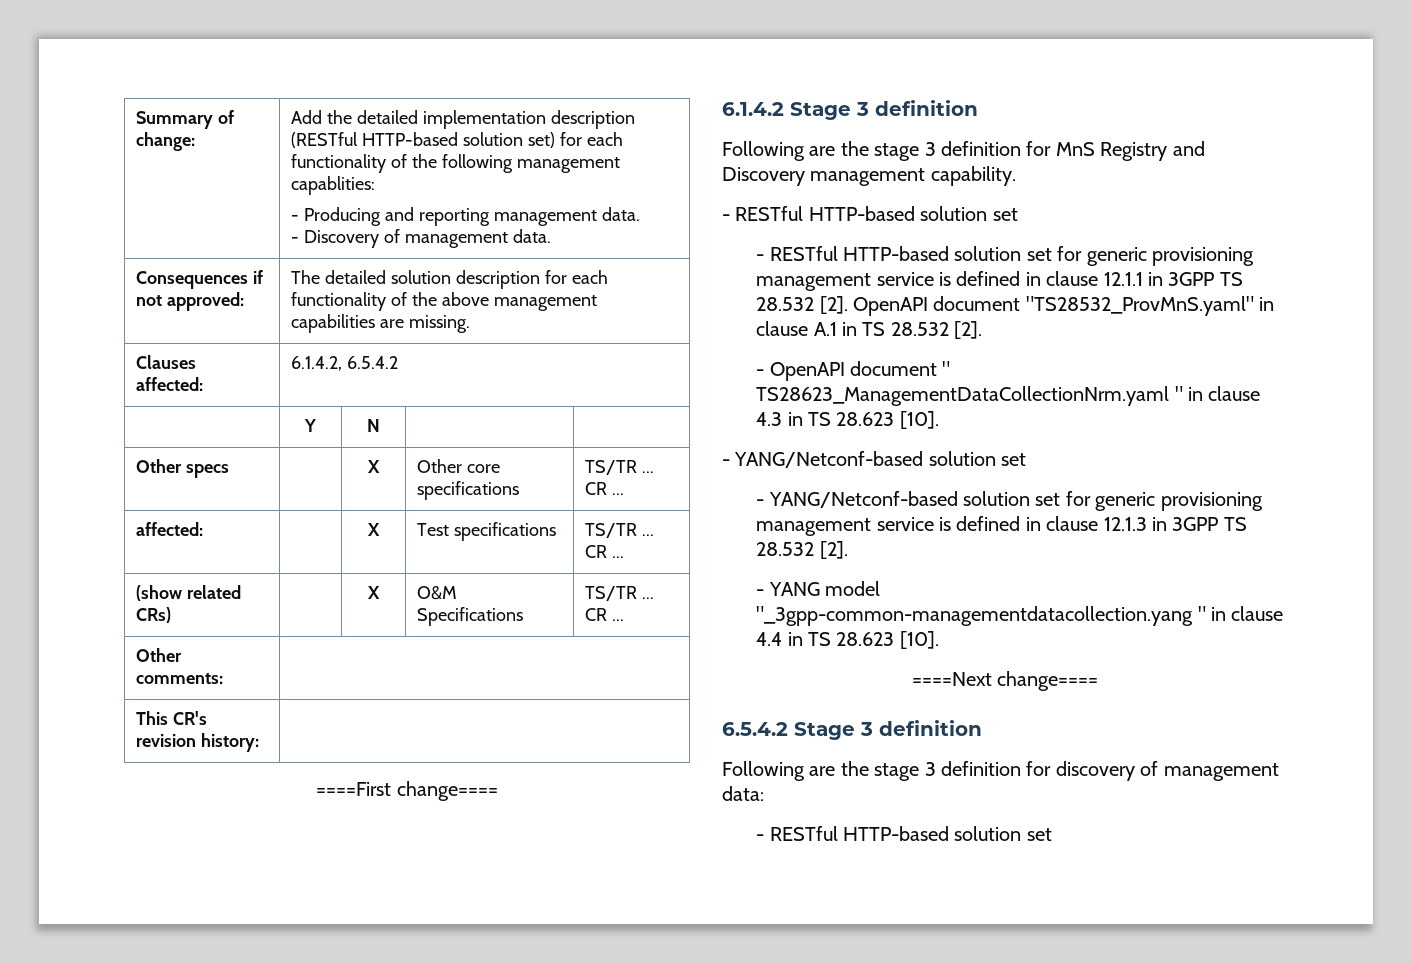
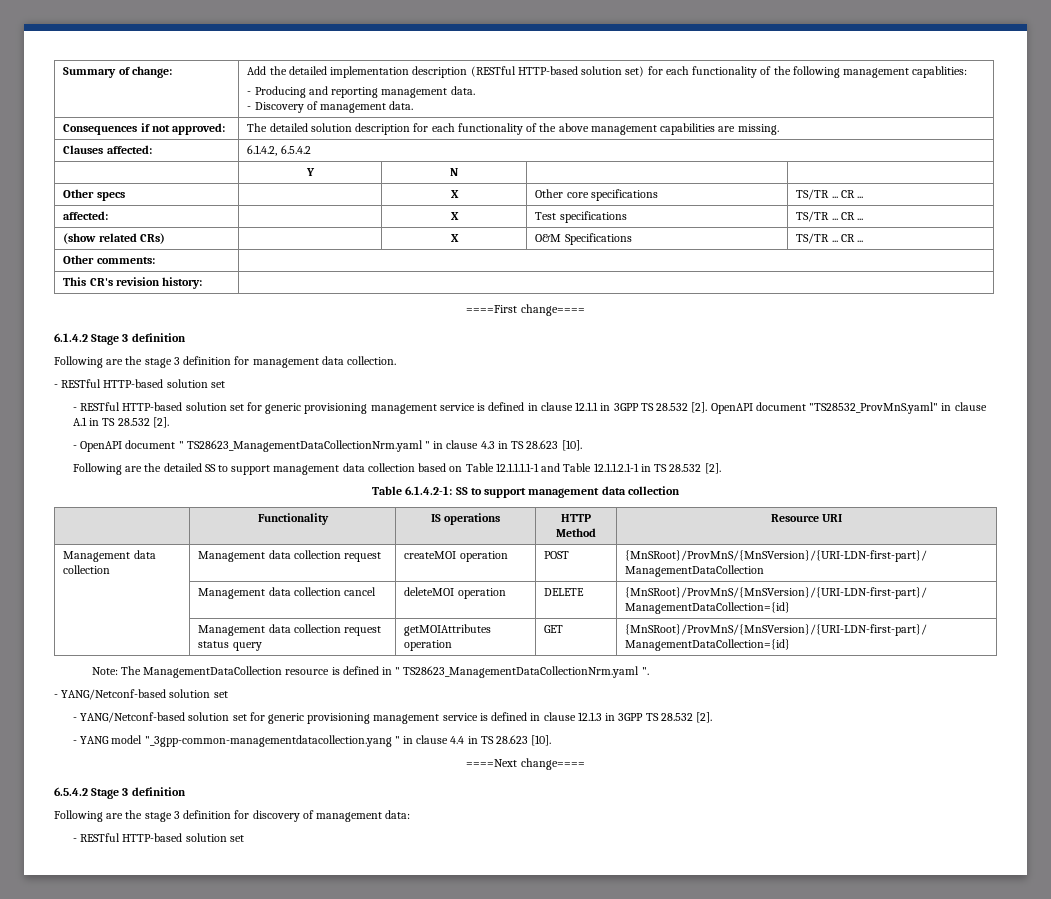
[1055,141,1205,161] [722,166,1016,186] MnS Registry and Discovery management capability. -> [252,356,397,368] management data collection.
(939, 420) none -> [72,463,721,475] [372,486,680,498] [257,513,329,525] [430,513,501,525] [561,514,591,522] [556,528,596,537] [770,514,843,522] [63,550,156,562] [63,565,111,574] [198,550,382,562] [404,551,508,562] [544,551,570,559] [625,550,928,562] [625,565,765,577] [198,587,377,599] [404,587,506,599] [544,588,585,596] [625,587,928,599] [625,602,791,614] [198,624,382,636] [198,641,262,651] [404,624,492,636] [404,640,453,651] [544,625,564,633] [625,624,928,636] [625,639,791,651] [91,666,649,678] // Following are the detailed SS to support management data collection based on Table 12.1.1.1.1-1 and Table 12.1.1.2.1-1 in TS 28.532 [2]. // Table 6.1.4.2-1: SS to support management data collection // | Functionality | IS operations | HTTP Method | Resource URI // Management data collection | Management data collection request | createMOI operation | POST | {MnSRoot}/ProvMnS/{MnSVersion}/{URI-LDN-first-part}/ ManagementDataCollection // | Management data collection cancel | deleteMOI operation | DELETE | {MnSRoot}/ProvMnS/{MnSVersion}/{URI-LDN-first-part}/ ManagementDataCollection={id} // | Management data collection request status query | getMOIAttributes operation | GET | {MnSRoot}/ProvMnS/{MnSVersion}/{URI-LDN-first-part}/ ManagementDataCollection={id} // Note: The ManagementDataCollection resource is defined in " TS28623_ManagementDataCollectionNrm.yaml ".

